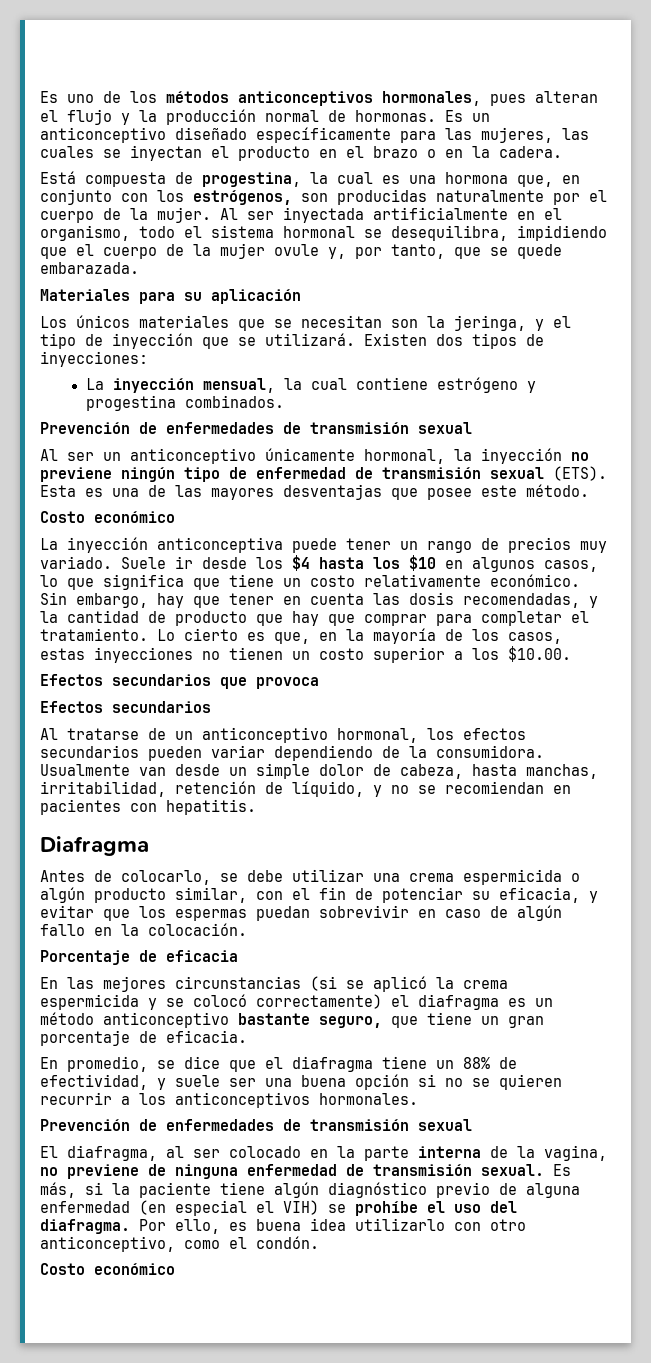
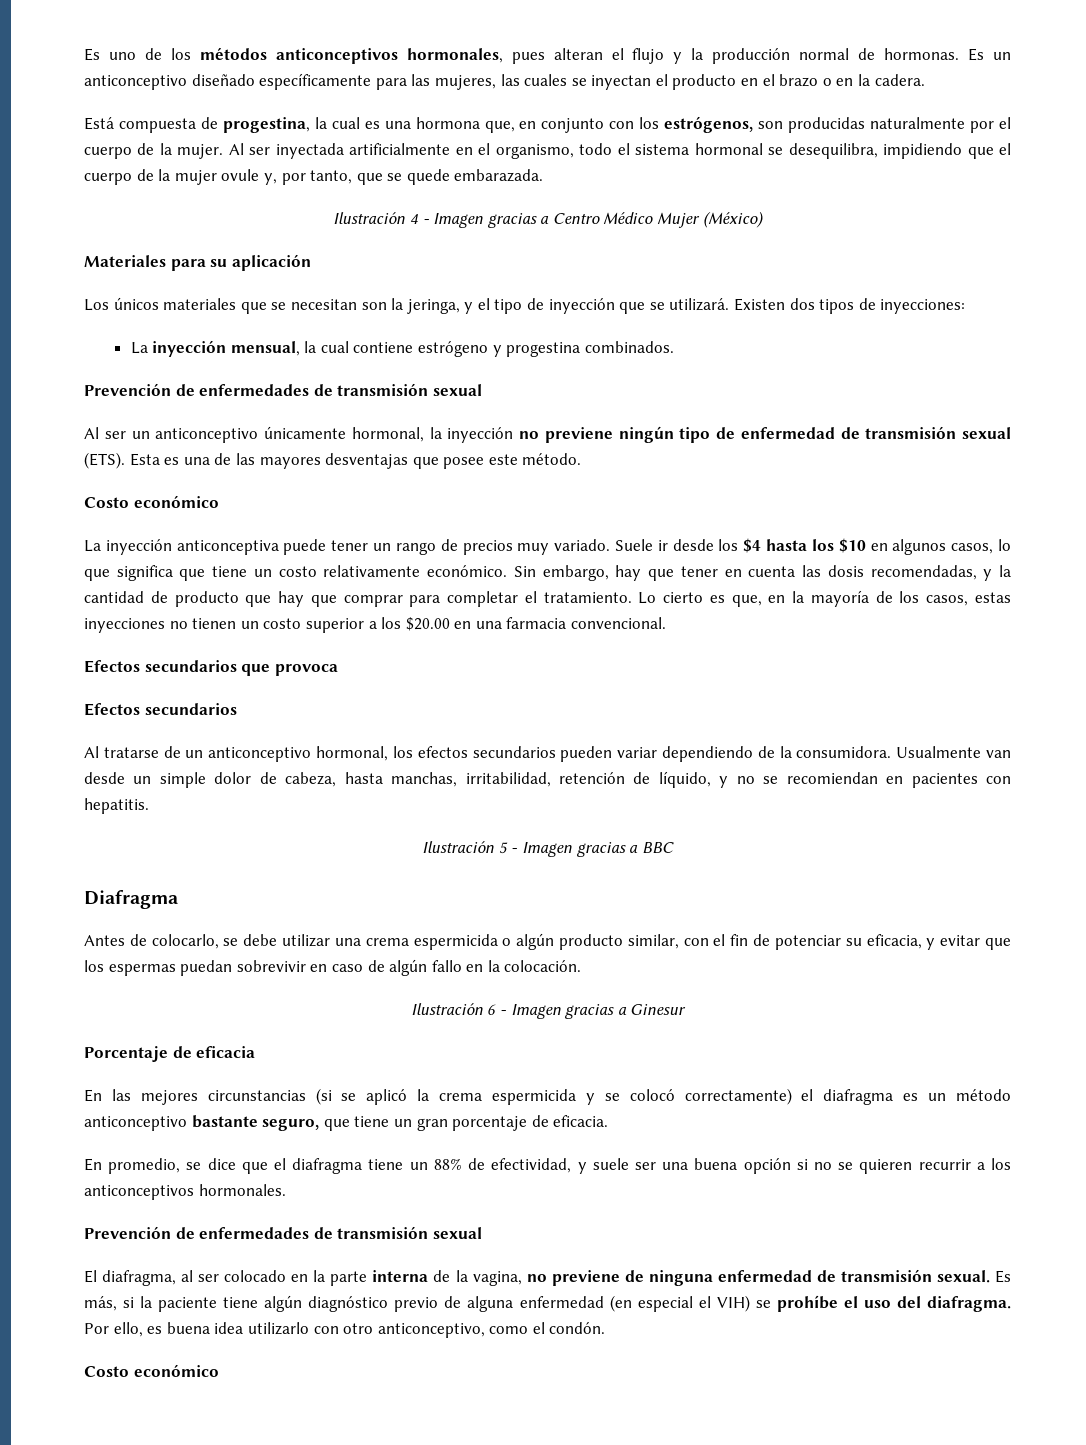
(139, 268) none -> [333,211,764,228] // Ilustración 4 - Imagen gracias a Centro Médico Mujer (México)
[508,646,571,662] $10.00. -> [405,617,667,631] $20.00 en una farmacia convencional.
(256, 807) none -> [422,841,674,857] // Ilustración 5 - Imagen gracias a BBC
(247, 929) none -> [410,1003,687,1019] // Ilustración 6 - Imagen gracias a Ginesur

